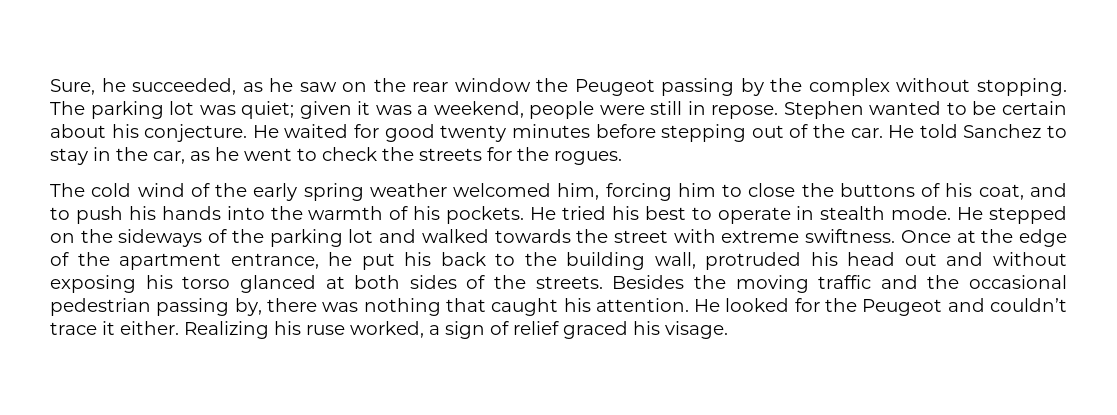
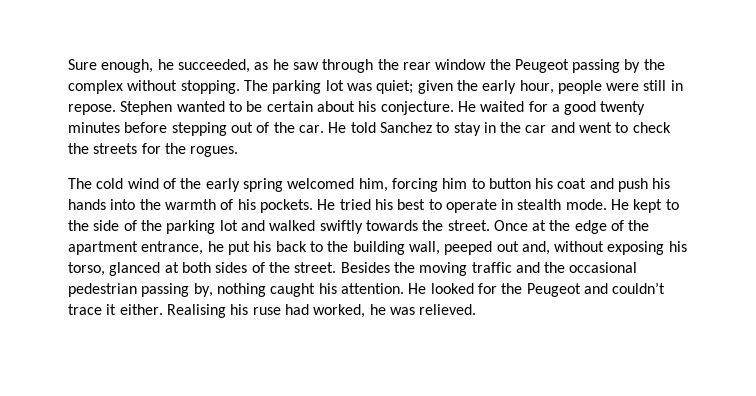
[50,79,95,95] Sure, -> [68,59,154,73] Sure enough,
[342,82,368,92] on -> [322,59,374,73] through
[357,101,524,118] it was a weekend, -> [456,80,554,94] the early hour,
(380, 131) none -> [551,104,560,112] a
[153,147,239,164] car, as he -> [525,122,575,133] car and
[369,183,447,197] weather -> (283, 185) none
[748,183,1068,200] [50,207,70,220] close the buttons of his coat, and to -> [488,178,614,189] button his coat and
[988,206,1067,224] [50,229,203,247] stepped on the sideways -> [633,199,679,213] [68,220,120,231] kept to the side
(489, 236) none -> [319,220,363,234] swiftly
[613,229,896,243] street with extreme swiftness. -> [447,220,490,231] street.
[705,252,984,270] protruded his head out and -> [444,241,550,255] peeped out and,
[182,276,231,289] torso -> [68,262,105,276] torso,
[535,276,603,289] streets. -> [294,262,337,273] street.
[266,298,486,316] there was nothing that -> [216,283,266,297] nothing
[184,321,269,339] Realizing -> [166,304,226,318] Realising
[350,321,728,339] worked, a sign of relief graced his visage. -> [284,304,477,318] had worked, he was relieved.

